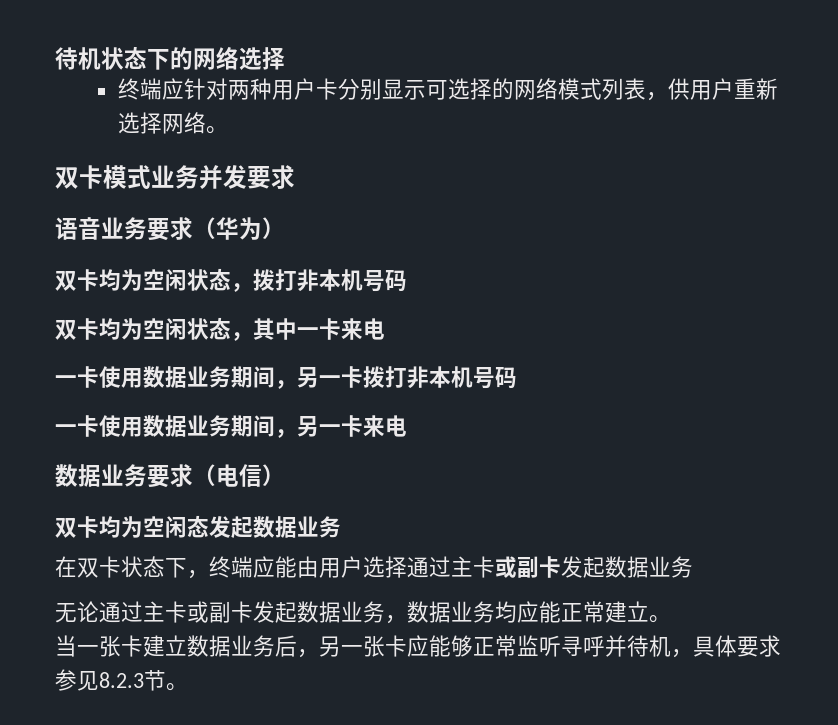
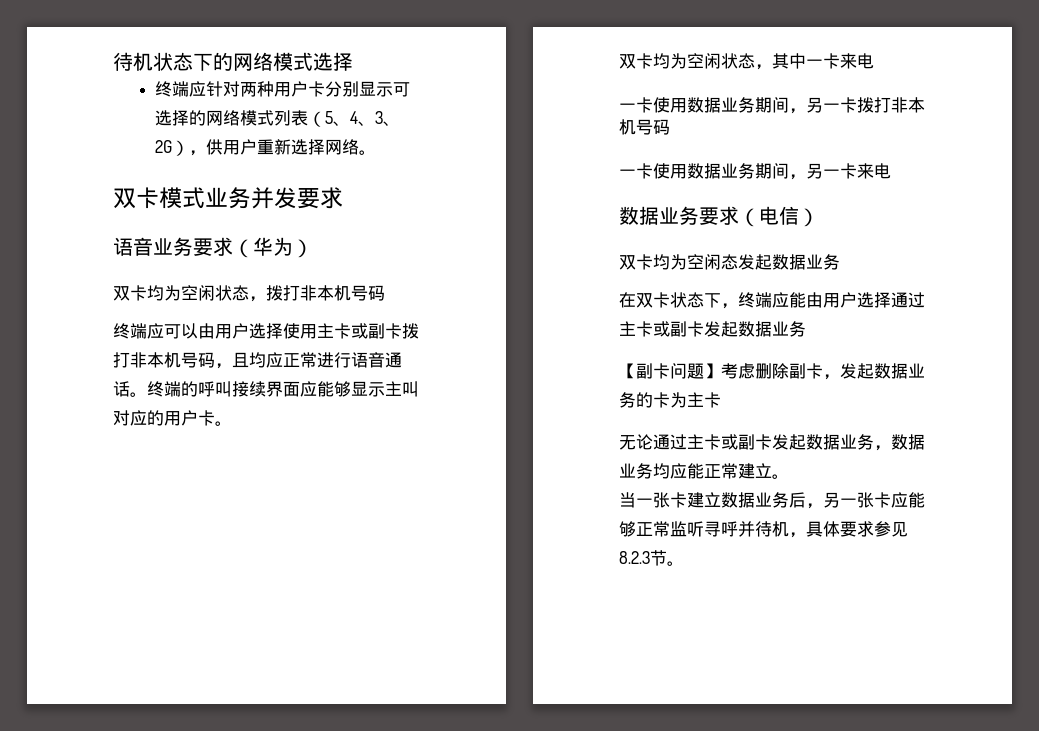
(239, 58) none -> [273,52,313,71] 模式
(646, 89) none -> [308,111,401,127] [155,140,190,156] （5、4、3、2G）
(407, 281) none -> [113,323,419,339] [113,352,402,369] [113,381,419,397] [113,410,232,426] // 终端应可以由用户选择使用主卡或副卡拨打非本机号码，且均应正常进行语音通话。终端的呼叫接续界面应能够显示主叫对应的用户卡。
(693, 567) none -> [619,363,925,380] [619,392,721,408] // 【副卡问题】考虑删除副卡，发起数据业务的卡为主卡

